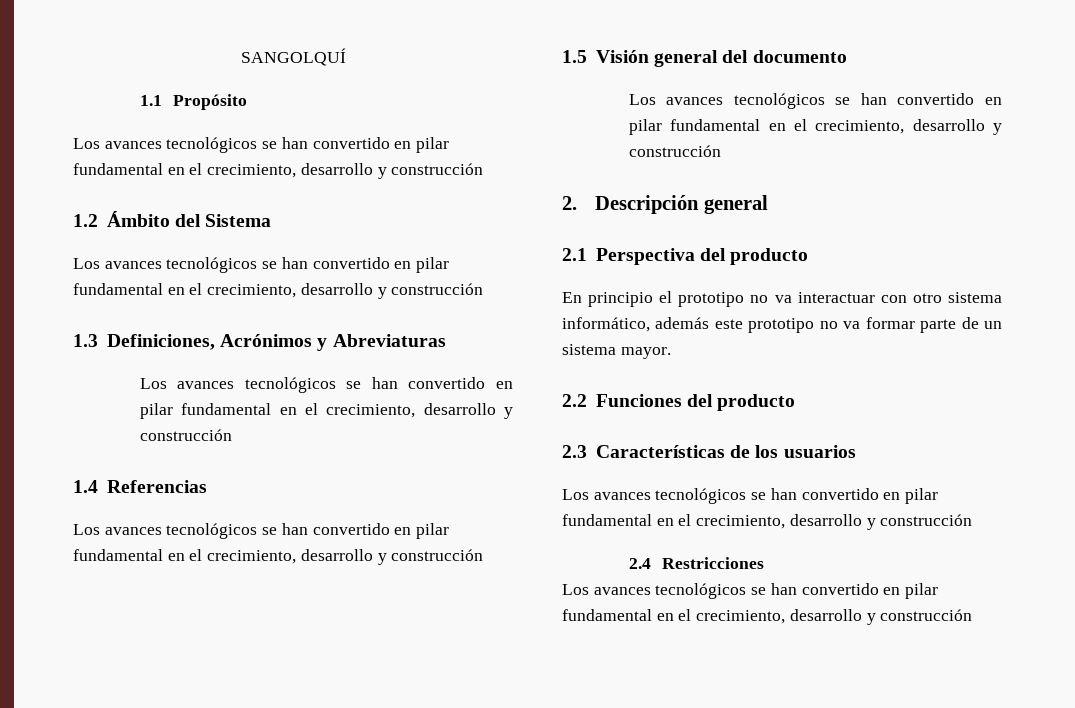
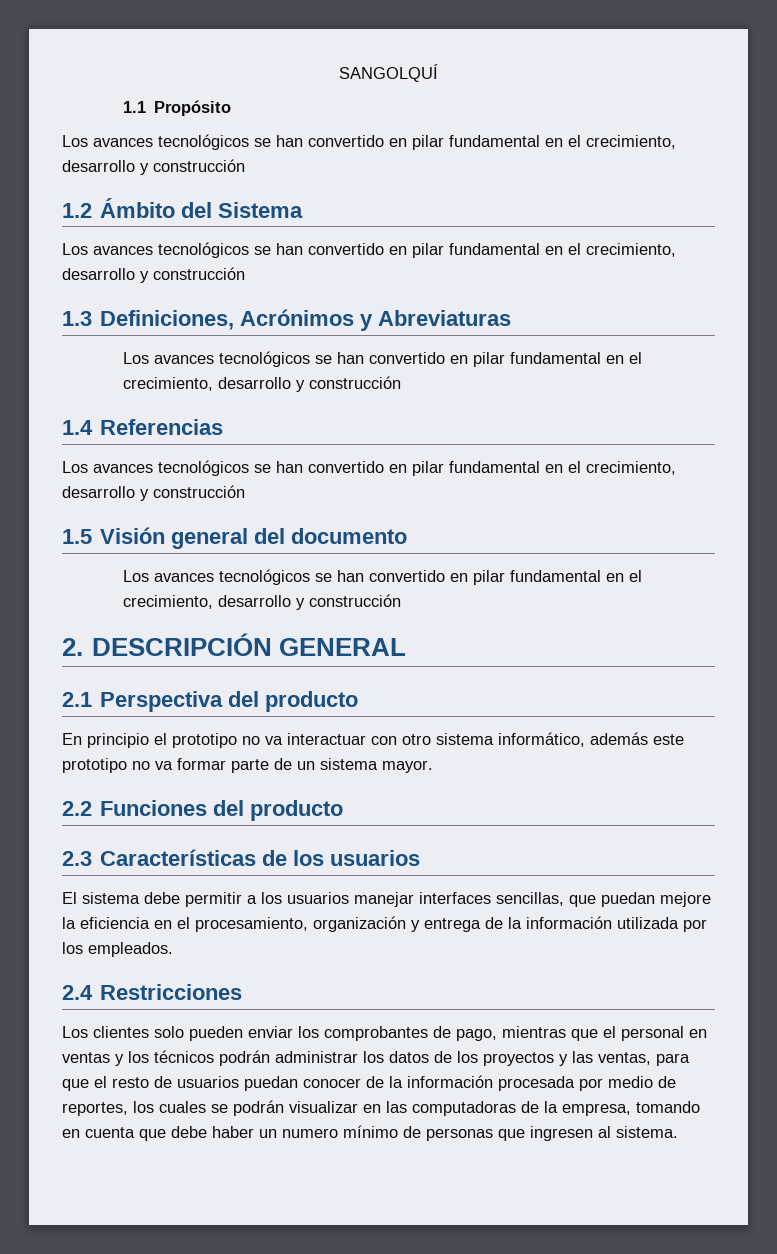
[595,195,768,214] Descripción general -> [92,633,407,656] DESCRIPCIÓN GENERAL
[562,488,939,504] [562,514,973,530] [628,557,765,569] [562,583,939,599] [562,609,973,625] Los avances tecnológicos se han convertido en pilar fundamental en el crecimiento, desarrollo y construcción // 2.4 Restricciones // Los avances tecnológicos se han convertido en pilar fundamental en el crecimiento, desarrollo y construcción -> [62,892,711,907] [62,916,707,932] [62,942,173,957] [62,984,243,1000] [62,1026,707,1041] [62,1050,690,1066] [62,1075,676,1091] [62,1100,700,1116] [62,1125,678,1141] El sistema debe permitir a los usuarios manejar interfaces sencillas, que puedan mejore la eficiencia en el procesamiento, organización y entrega de la información utilizada por los empleados. // 2.4 Restricciones // Los clientes solo pueden enviar los comprobantes de pago, mientras que el personal en ventas y los técnicos podrán administrar los datos de los proyectos y las ventas, para que el resto de usuarios puedan conocer de la información procesada por medio de reportes, los cuales se podrán visualizar en las computadoras de la empresa, tomando en cuenta que debe haber un numero mínimo de personas que ingresen al sistema.

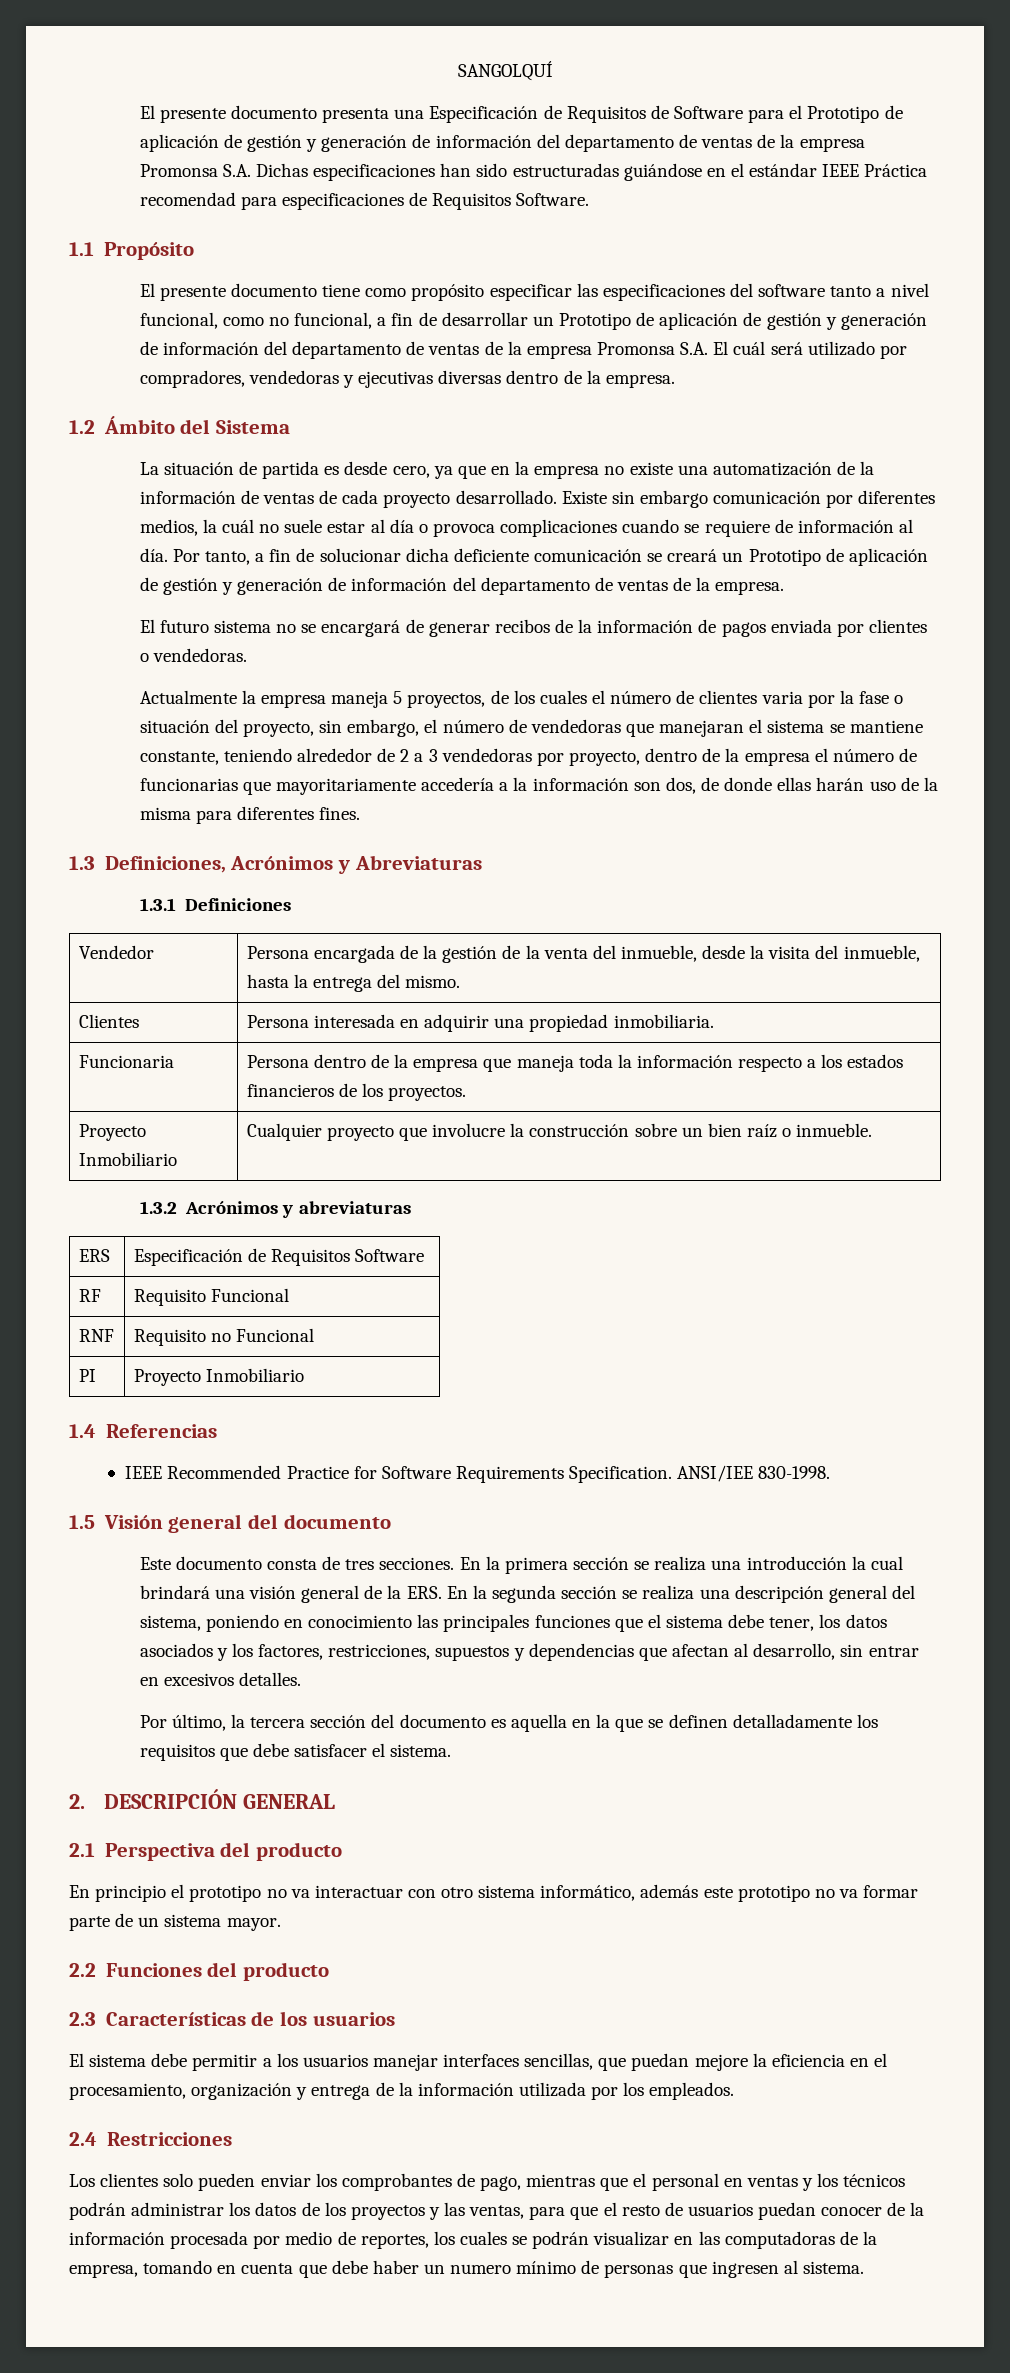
[122,100,232,116] [62,134,676,150] [62,159,245,175] [62,198,304,218] [62,242,676,258] [62,267,245,283] 1.1 Propósito // Los avances tecnológicos se han convertido en pilar fundamental en el crecimiento, desarrollo y construcción // 1.2 Ámbito del Sistema // Los avances tecnológicos se han convertido en pilar fundamental en el crecimiento, desarrollo y construcción -> [139,105,903,123] [139,134,865,152] [139,163,928,181] [139,192,590,210] [69,242,195,260] [139,283,929,301] [139,312,927,330] [139,341,907,359] [139,370,675,388] [69,416,290,434] [139,461,875,479] [139,490,936,508] [139,519,913,537] [139,548,928,566] [139,577,785,595] [139,619,927,637] [139,648,247,662] [139,690,904,708] [139,719,923,737] [139,748,917,766] [139,777,938,795] [139,806,361,824] El presente documento presenta una Especificación de Requisitos de Software para el Prototipo de aplicación de gestión y generación de información del departamento de ventas de la empresa Promonsa S.A. Dichas especificaciones han sido estructuradas guiándose en el estándar IEEE Práctica recomendad para especificaciones de Requisitos Software. // 1.1 Propósito // El presente documento tiene como propósito especificar las especificaciones del software tanto a nivel funcional, como no funcional, a fin de desarrollar un Prototipo de aplicación de gestión y generación de información del departamento de ventas de la empresa Promonsa S.A. El cuál será utilizado por compradores, vendedoras y ejecutivas diversas dentro de la empresa. // 1.2 Ámbito del Sistema // La situación de partida es desde cero, ya que en la empresa no existe una automatización de la información de ventas de cada proyecto desarrollado. Existe sin embargo comunicación por diferentes medios, la cuál no suele estar al día o provoca complicaciones cuando se requiere de información al día. Por tanto, a fin de solucionar dicha deficiente comunicación se creará un Prototipo de aplicación de gestión y generación de información del departamento de ventas de la empresa. // El futuro sistema no se encargará de generar recibos de la información de pagos enviada por clientes o vendedoras. // Actualmente la empresa maneja 5 proyectos, de los cuales el número de clientes varia por la fase o situación del proyecto, sin embargo, el número de vendedoras que manejaran el sistema se mantiene constante, teniendo alrededor de 2 a 3 vendedoras por proyecto, dentro de la empresa el número de funcionarias que mayoritariamente accedería a la información son dos, de donde ellas harán uso de la misma para diferentes fines.
[122,351,642,367] [122,376,401,392] [62,419,224,435] [62,460,676,476] [62,485,245,501] Los avances tecnológicos se han convertido en pilar fundamental en el crecimiento, desarrollo y construcción // 1.4 Referencias // Los avances tecnológicos se han convertido en pilar fundamental en el crecimiento, desarrollo y construcción -> [139,898,292,911] [78,945,154,959] [246,945,920,963] [246,974,461,992] [78,1014,139,1028] [246,1014,714,1032] [78,1055,174,1068] [246,1054,904,1072] [246,1083,467,1101] [78,1124,146,1141] [78,1152,177,1166] [246,1123,873,1141] [139,1201,411,1218] [78,1249,110,1262] [133,1248,425,1266] [78,1289,101,1302] [133,1288,289,1306] [78,1329,114,1342] [133,1328,314,1346] [78,1369,96,1382] [133,1368,304,1386] [69,1424,217,1438] [125,1465,831,1483] 1.3.1 Definiciones // Vendedor | Persona encargada de la gestión de la venta del inmueble, desde la visita del inmueble, hasta la entrega del mismo. // Clientes | Persona interesada en adquirir una propiedad inmobiliaria. // Funcionaria | Persona dentro de la empresa que maneja toda la información respecto a los estados financieros de los proyectos. // Proyecto Inmobiliario | Cualquier proyecto que involucre la construcción sobre un bien raíz o inmueble. // 1.3.2 Acrónimos y abreviaturas // ERS | Especificación de Requisitos Software // RF | Requisito Funcional // RNF | Requisito no Funcional // PI | Proyecto Inmobiliario // 1.4 Referencias // IEEE Recommended Practice for Software Requirements Specification. ANSI/IEE 830-1998.
[122,569,642,585] [122,594,401,610] Los avances tecnológicos se han convertido en pilar fundamental en el crecimiento, desarrollo y construcción -> [139,1556,903,1574] [139,1585,915,1603] [139,1614,887,1632] [139,1643,919,1661] [139,1672,302,1686] [139,1714,878,1732] [139,1743,452,1761] Este documento consta de tres secciones. En la primera sección se realiza una introducción la cual brindará una visión general de la ERS. En la segunda sección se realiza una descripción general del sistema, poniendo en conocimiento las principales funciones que el sistema debe tener, los datos asociados y los factores, restricciones, supuestos y dependencias que afectan al desarrollo, sin entrar en excesivos detalles. // Por último, la tercera sección del documento es aquella en la que se definen detalladamente los requisitos que debe satisfacer el sistema.

